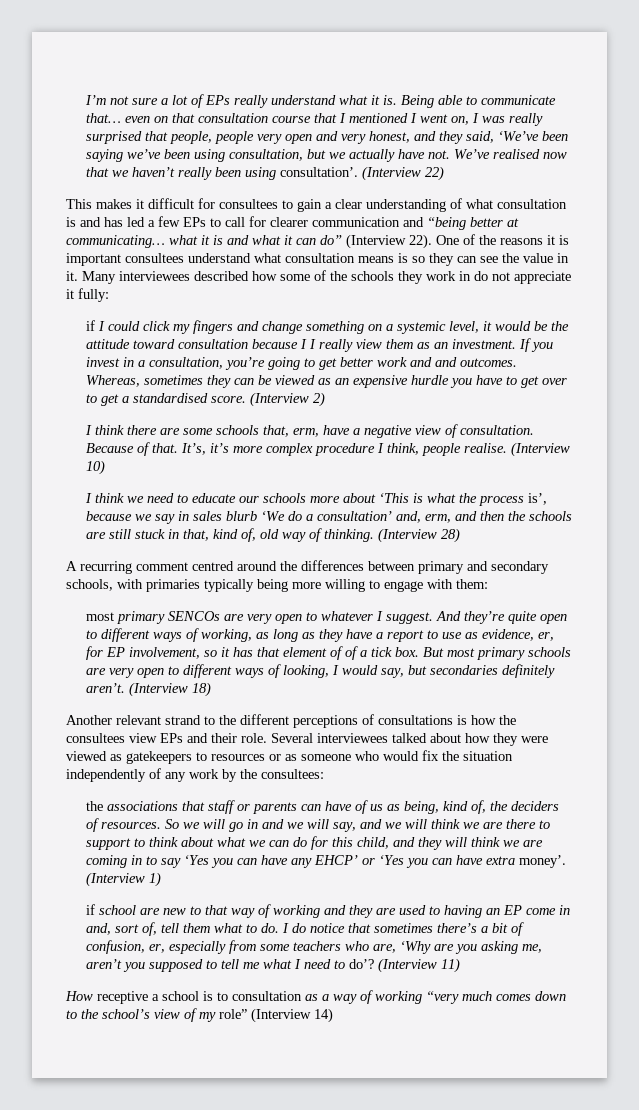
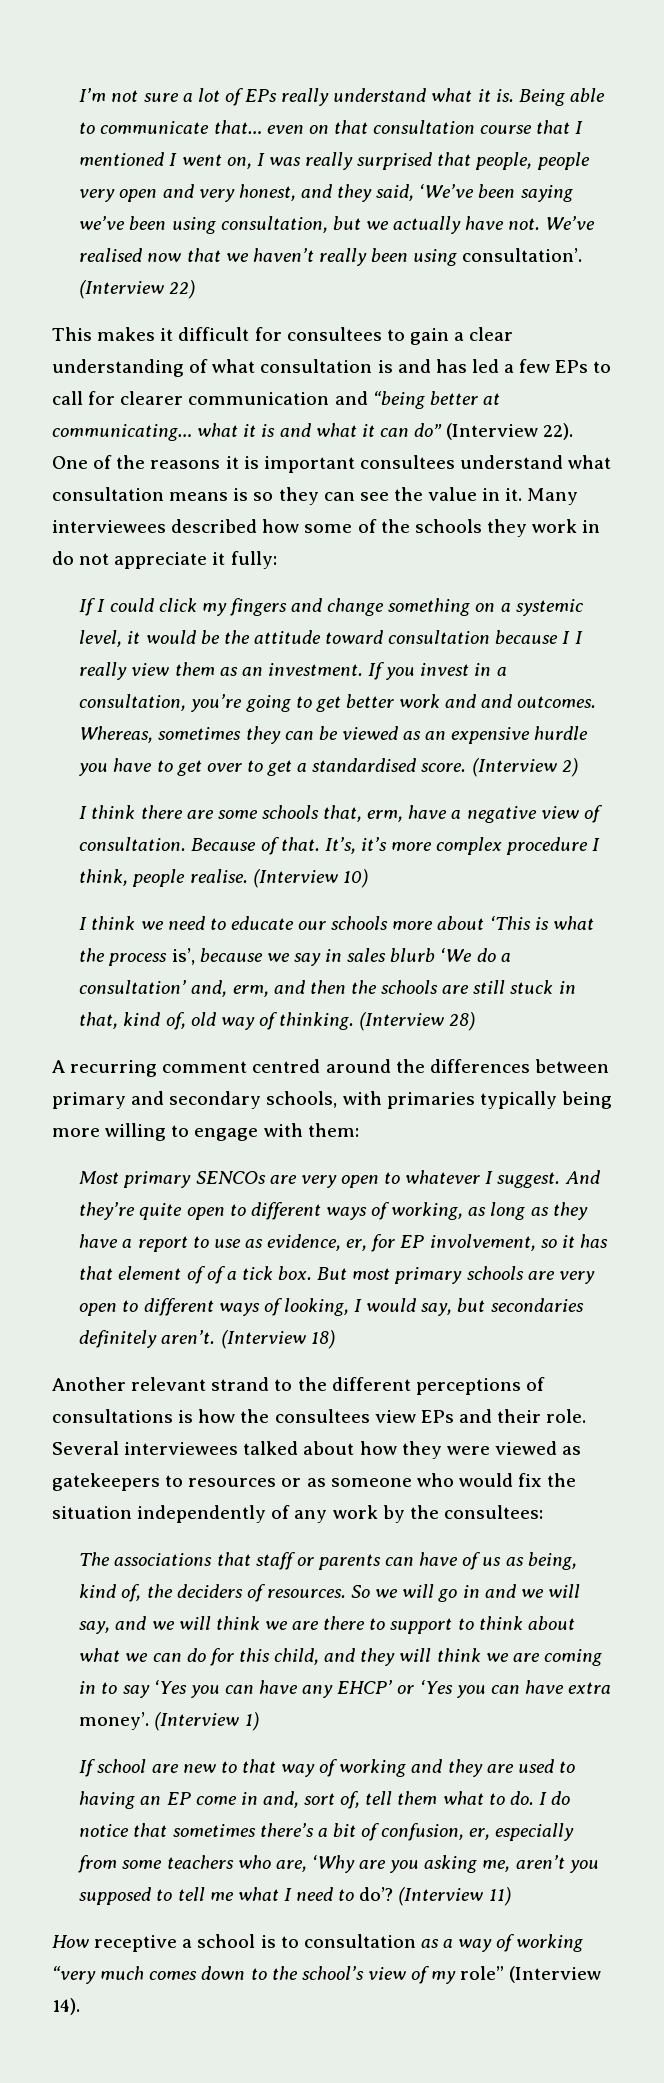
[86,320,96,331] if -> [79,598,96,616] If
[86,612,115,621] most -> [79,1171,120,1184] Most
[86,801,104,811] the -> [79,1552,111,1566] The
[86,904,96,915] if -> [79,1759,96,1777] If
[314,1008,333,1023] 14) -> [52,1998,80,2015] 14).

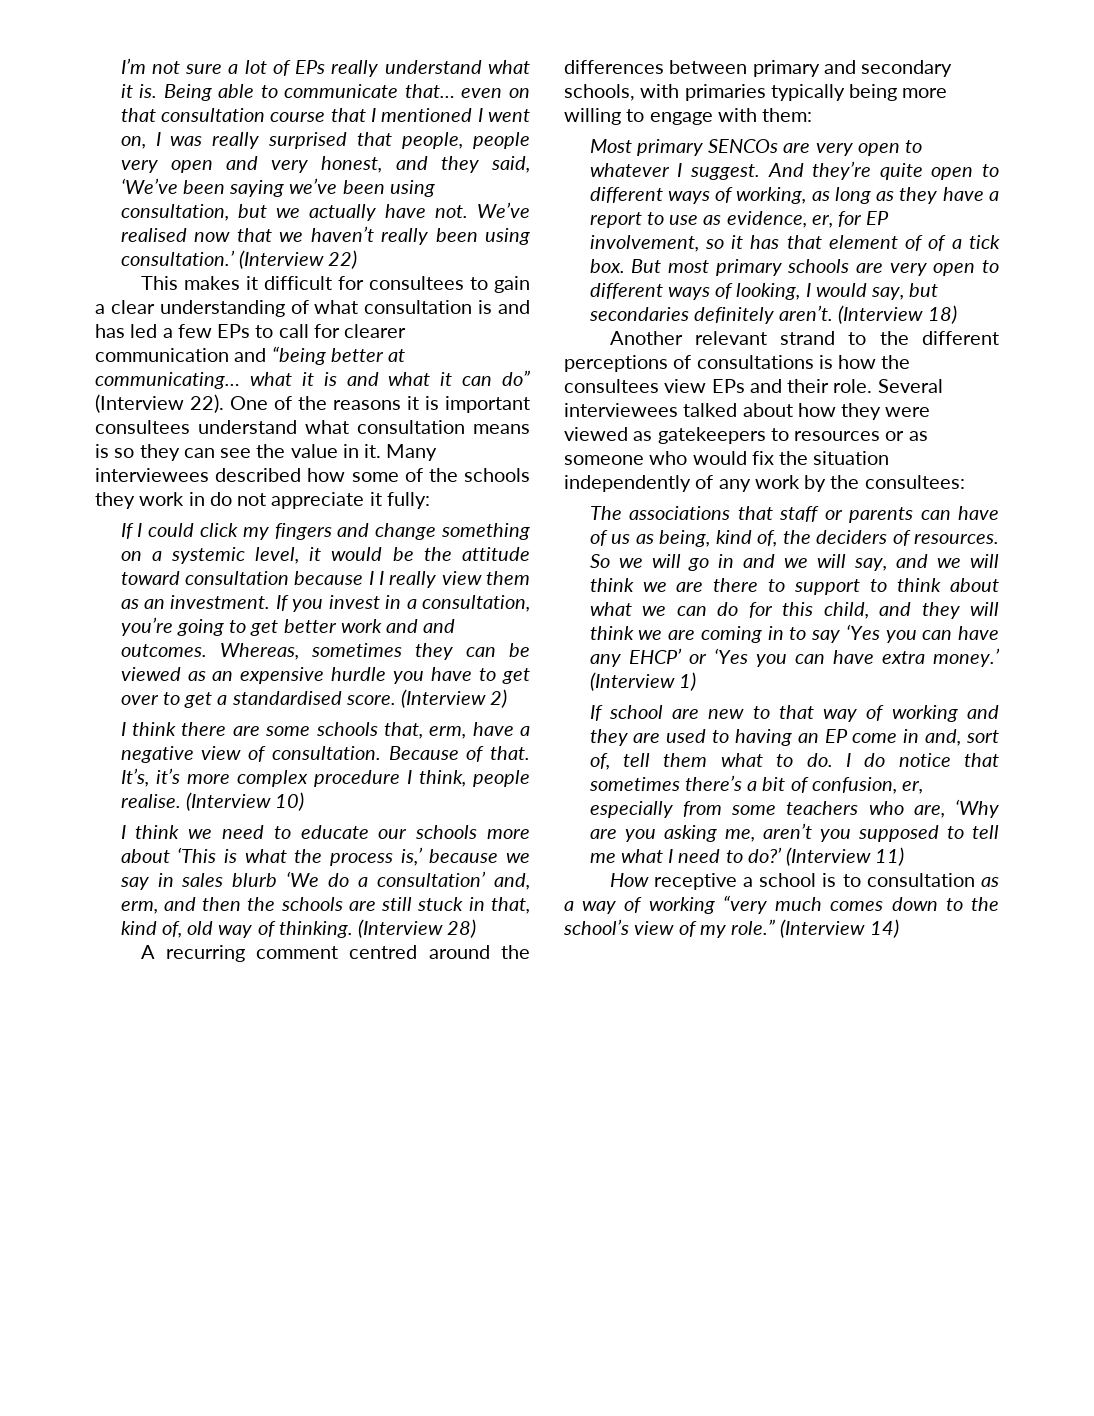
[462,248,583,262] consultation’. -> [120,250,235,266] consultation.’
[171,948,195,965] is’, -> [400,847,423,866] is,’
[79,1712,150,1730] money’. -> [933,648,1000,667] money.’
[359,1887,394,1901] do’? -> [747,847,782,863] do?’
[460,1966,602,1983] [52,1998,80,2015] role” (Interview 14). -> [731,919,899,938] role.” (Interview 14)

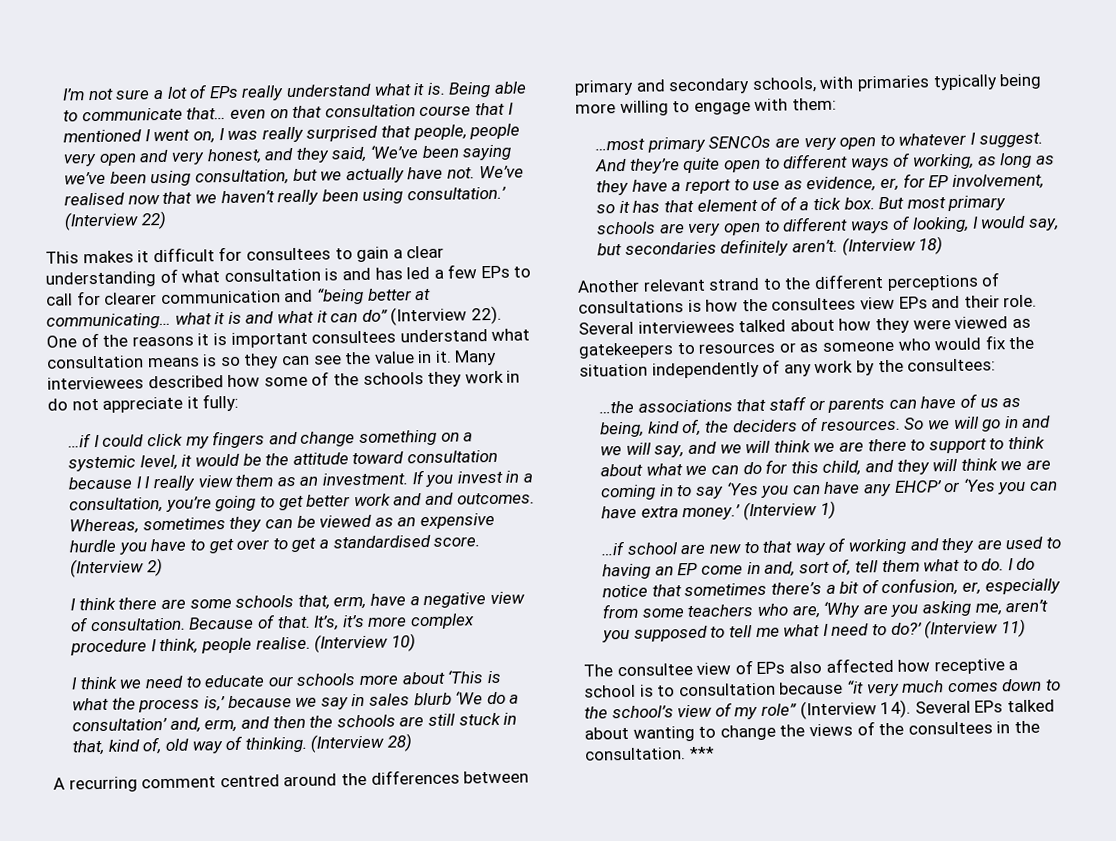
[120,523,134,539] If -> [68,433,93,448] …if
[589,139,632,153] Most -> [595,138,646,151] …most
[589,506,622,520] The -> [599,400,635,414] …the
[589,705,603,721] If -> [601,540,627,556] …if
[609,873,649,887] How -> [583,657,931,677] The consultee view of EPs also affected how
[981,877,999,887] [564,895,767,914] as a way of working “very -> [779,680,900,697] because “it very
[731,919,899,938] role.” (Interview 14) -> [760,699,1055,720] [584,720,1040,742] [584,746,715,761] role” (Interview 14). Several EPs talked about wanting to change the views of the consultees in the consultation. ***

